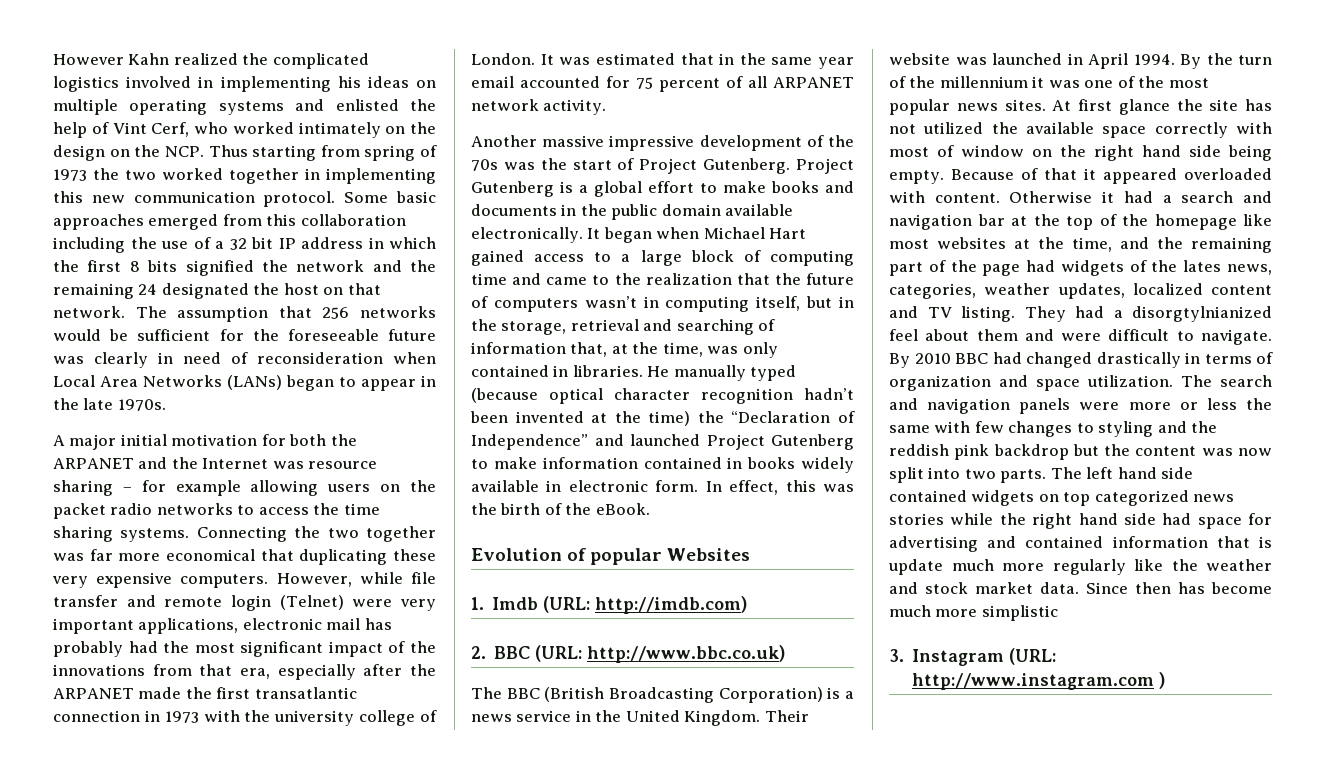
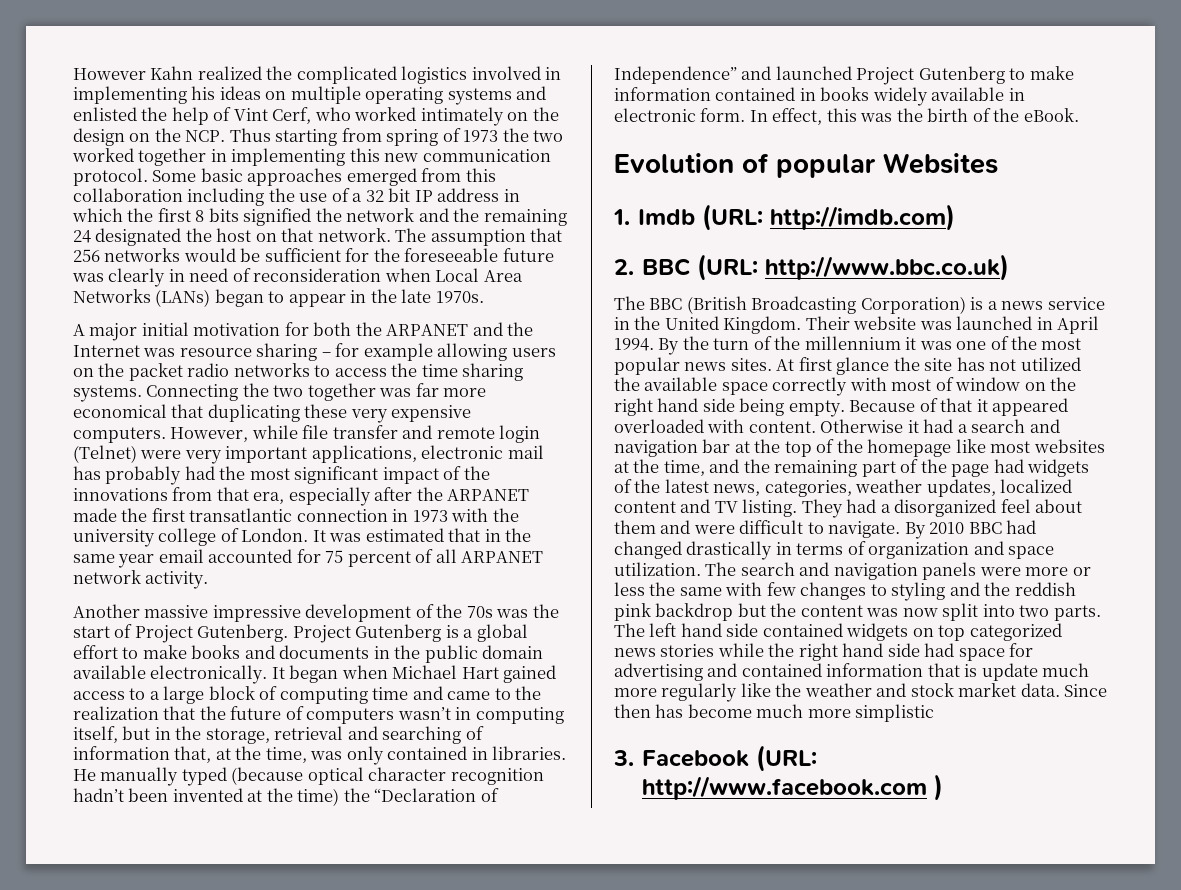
[1183,260,1222,272] lates -> [664,479,709,493] latest
[1132,306,1272,322] disorgtylnianized -> [894,499,997,517] disorganized
[912,648,1057,666] [912,673,1155,690] Instagram (URL: http://www.instagram.com -> [642,745,818,772] [642,776,928,800] Facebook (URL: http://www.facebook.com

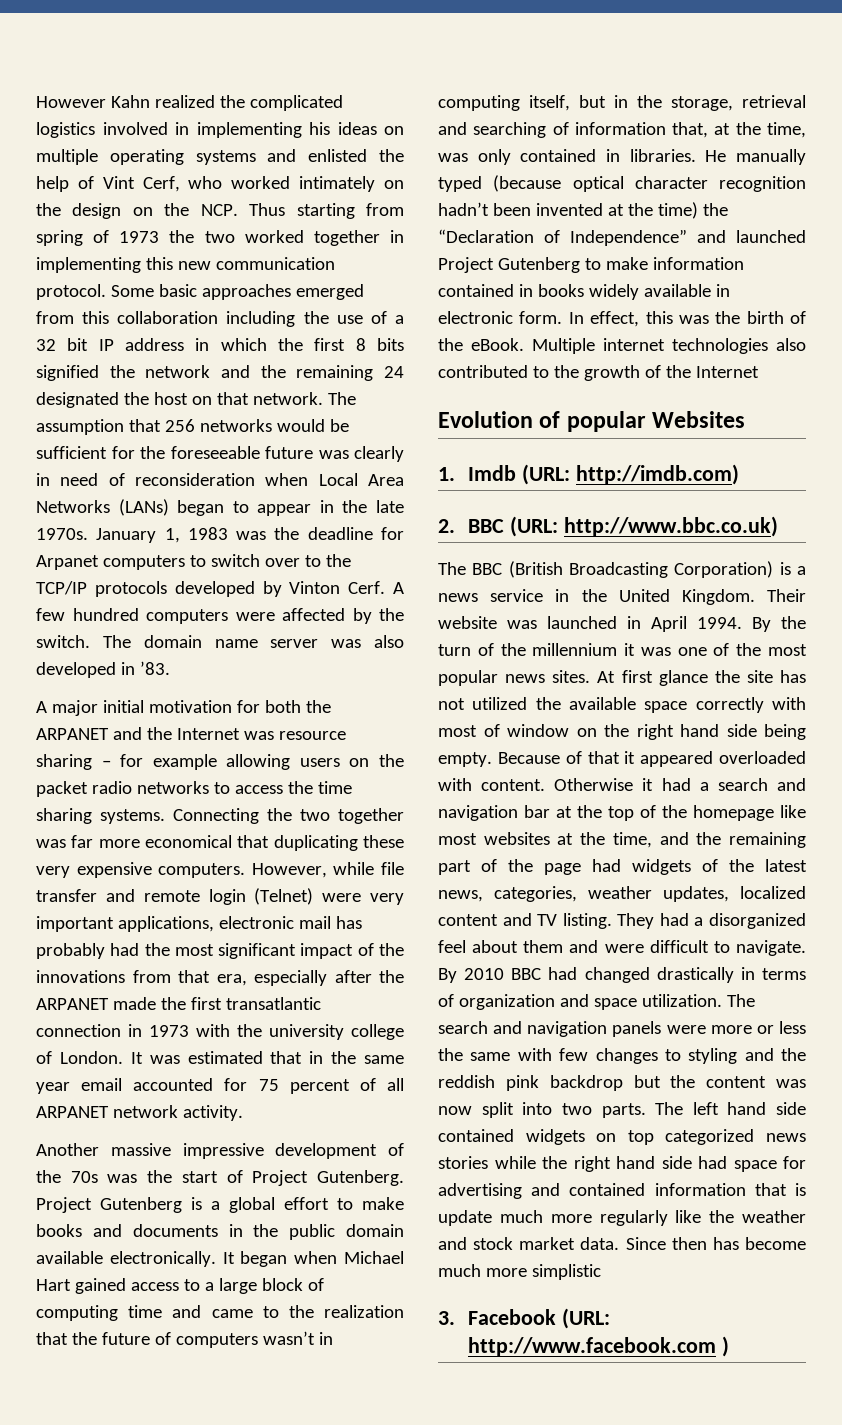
(484, 297) none -> [96,527,404,543] [36,554,351,570] [36,581,404,597] [36,608,404,624] [36,635,404,648] [36,661,170,678] January 1, 1983 was the deadline for Arpanet computers to switch over to the TCP/IP protocols developed by Vinton Cerf. A few hundred computers were affected by the switch. The domain name server was also developed in ’83.
(1079, 115) none -> [532,338,806,354] [438,365,759,381] Multiple internet technologies also contributed to the growth of the Internet

